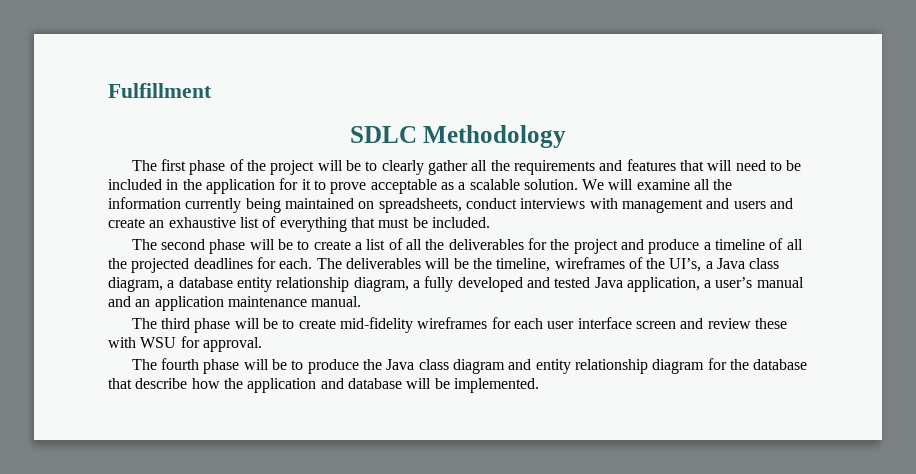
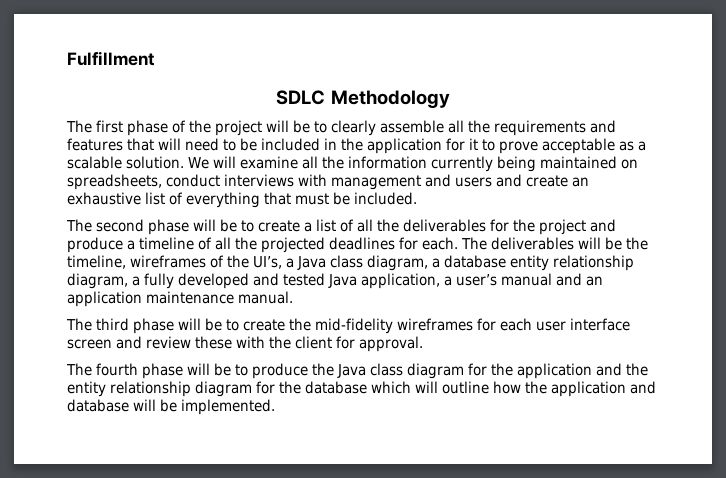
[427,160,468,175] gather -> [380,120,444,133] assemble
(336, 324) none -> [289,318,311,331] the
[140,337,177,348] WSU -> [269,336,332,349] the client
[508,359,532,370] and -> [468,363,648,379] for the application and the
[108,378,188,389] that describe -> [371,381,489,394] which will outline

